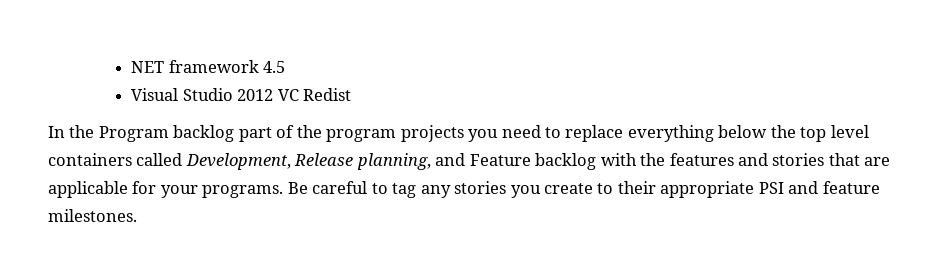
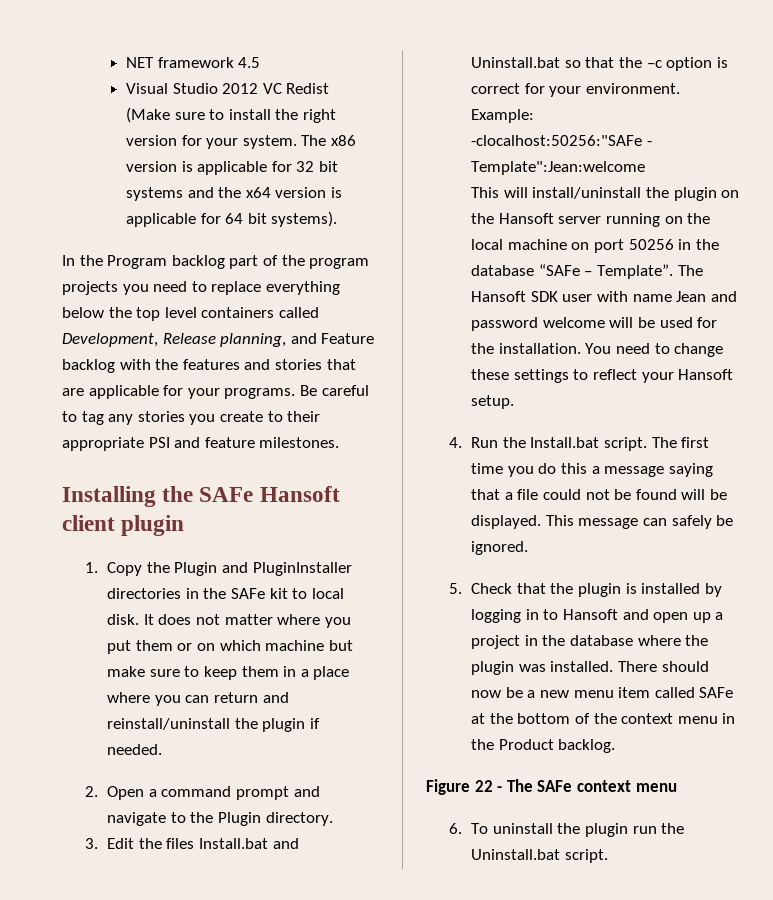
(352, 94) none -> [126,107,336,123] [126,135,356,149] [126,161,338,175] [126,187,342,201] [126,211,338,227] (Make sure to install the right version for your system. The x86 version is applicable for 32 bit systems and the x64 version is applicable for 64 bit systems).
(137, 215) none -> [62,486,340,507] [62,515,185,536] [84,562,352,576] [107,588,344,599] [107,614,351,628] [107,640,353,654] [107,666,350,680] [107,692,289,706] [107,718,321,732] [107,744,163,755] [84,786,320,800] [107,812,333,826] [84,838,299,849] [471,57,728,71] [471,83,681,97] [471,109,535,123] [471,135,652,146] [471,161,646,175] [471,187,740,201] [471,213,711,227] [471,239,719,253] [471,264,703,279] [471,291,737,302] [471,317,718,331] [471,343,724,357] [471,369,734,383] [471,395,515,409] [448,437,710,451] [471,463,713,477] [471,489,728,500] [471,515,734,529] [471,541,529,555] [448,583,722,597] [471,609,724,623] [471,635,709,649] [471,661,709,675] [471,687,734,698] [471,713,736,724] [471,739,616,753] [426,779,677,795] [448,823,685,837] [471,849,608,863] // Installing the SAFe Hansoft client plugin // 1. Copy the Plugin and PluginInstaller directories in the SAFe kit to local disk. It does not matter where you put them or on which machine but make sure to keep them in a place where you can return and reinstall/uninstall the plugin if needed. // 2. Open a command prompt and navigate to the Plugin directory. // 3. Edit the files Install.bat and Uninstall.bat so that the –c option is correct for your environment. Example: // -clocalhost:50256:"SAFe - Template":Jean:welcome // This will install/uninstall the plugin on the Hansoft server running on the local machine on port 50256 in the database “SAFe – Template”. The Hansoft SDK user with name Jean and password welcome will be used for the installation. You need to change these settings to reflect your Hansoft setup. // 4. Run the Install.bat script. The first time you do this a message saying that a file could not be found will be displayed. This message can safely be ignored. // 5. Check that the plugin is installed by logging in to Hansoft and open up a project in the database where the plugin was installed. There should now be a new menu item called SAFe at the bottom of the context menu in the Product backlog. // Figure 22 - The SAFe context menu // 6. To uninstall the plugin run the Uninstall.bat script.

